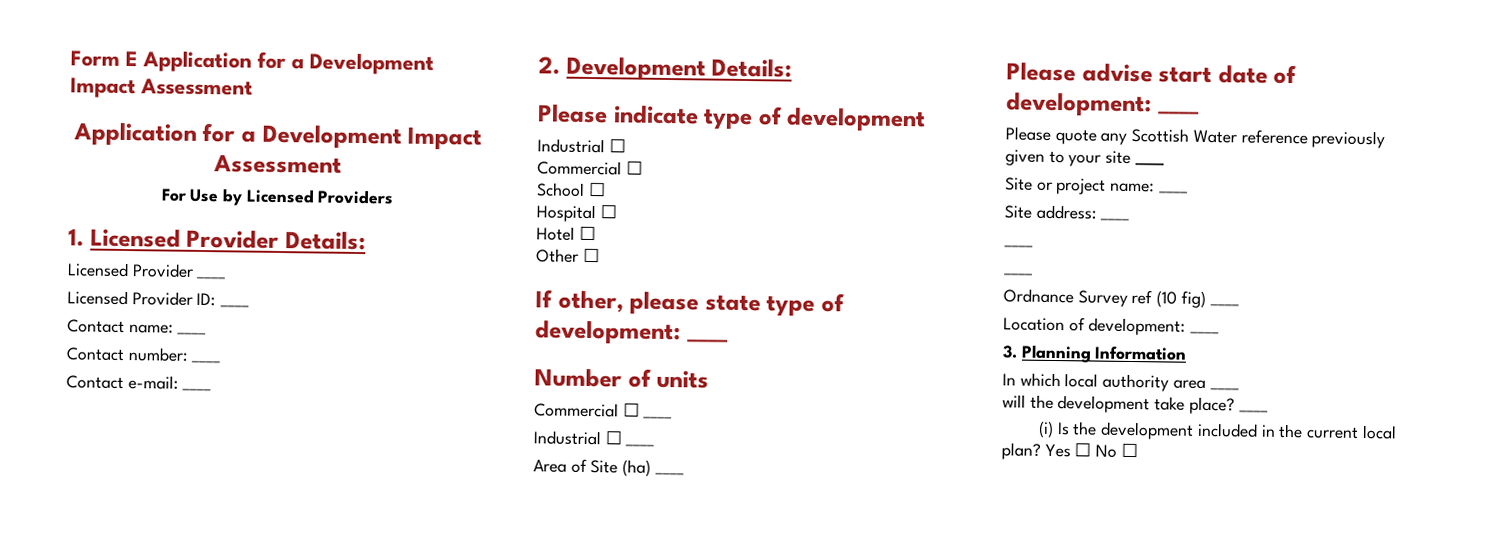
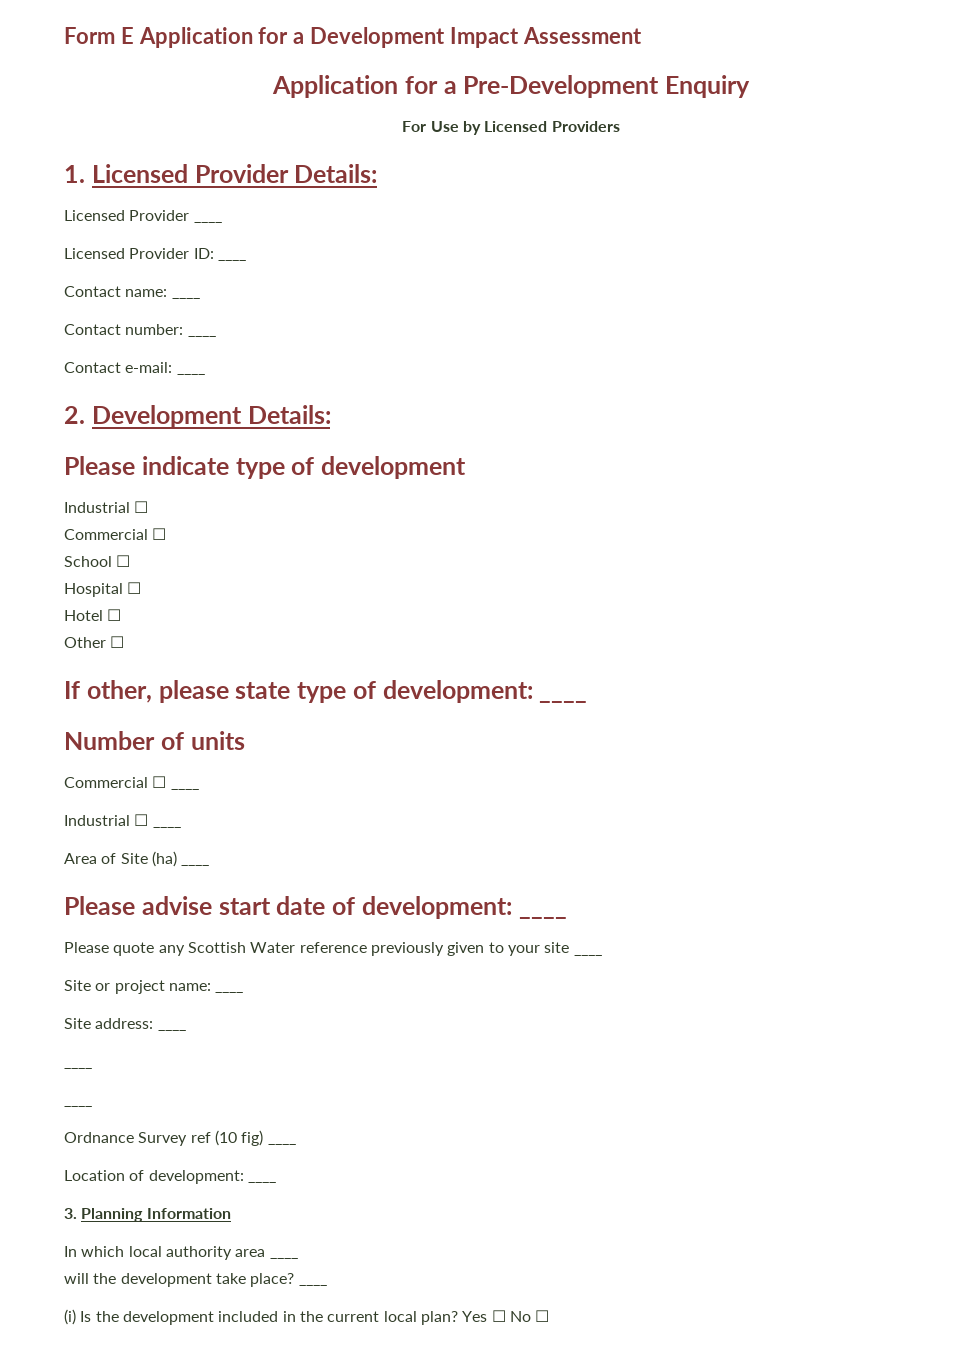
[261,124,483,151] [213,154,342,174] Development Impact Assessment -> [463,75,750,98] Pre-Development Enquiry

